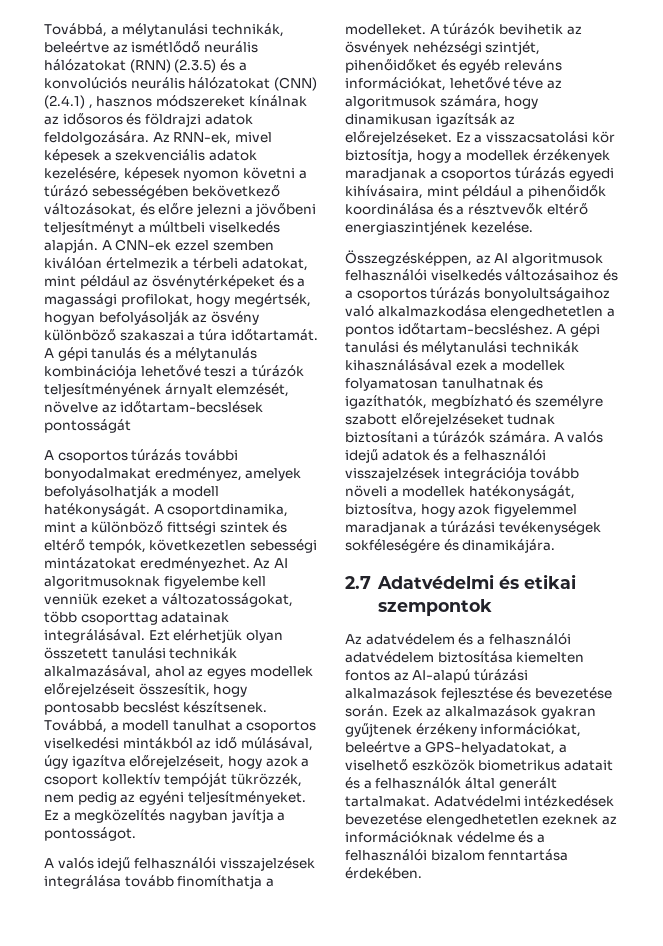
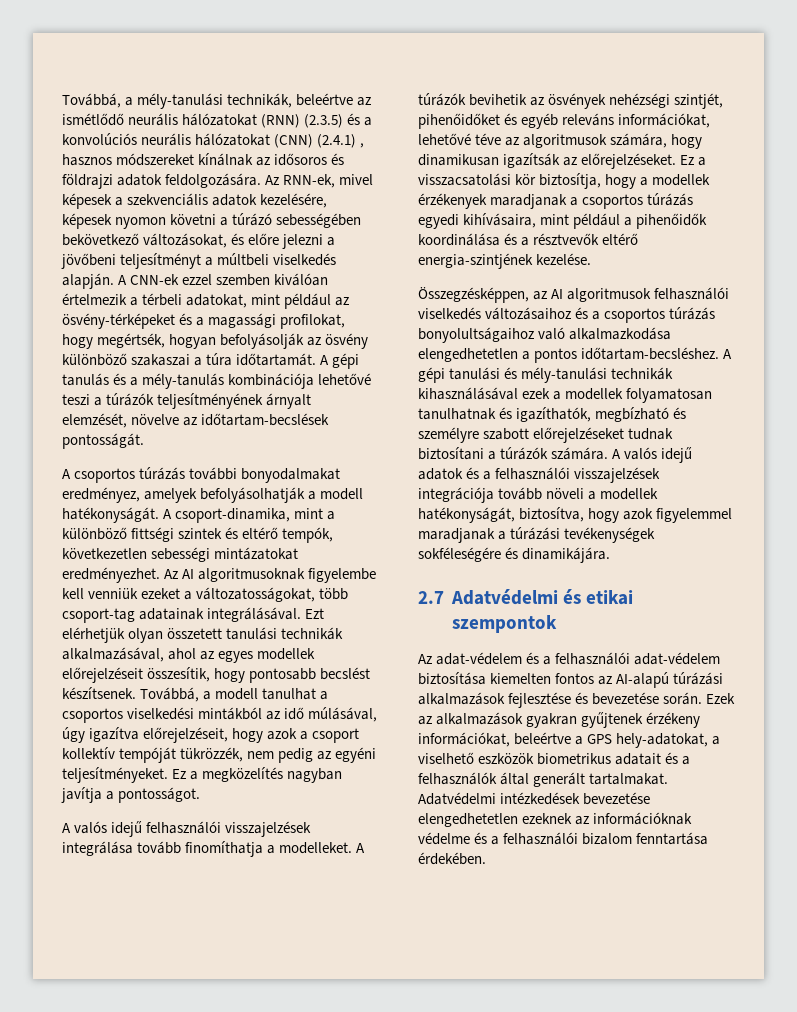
[44,23,209,37] Továbbá, a mélytanulási -> [62,93,224,109] Továbbá, a mély-tanulási
[151,275,275,289] ösvénytérképeket -> [62,313,175,329] ösvény-térképeket
[175,347,258,361] mélytanulás -> [142,373,225,389] mély-tanulás
[44,419,131,433] pontosságát -> [62,433,144,449] pontosságát.
[167,504,289,517] csoportdinamika, -> [175,508,291,523] csoport-dinamika,
[80,612,158,625] csoporttag -> [62,608,135,623] csoport-tag
[345,221,467,235] energiaszintjének -> [418,253,533,269] energia-szintjének
[421,341,508,355] mélytanulási -> [521,367,608,383] mély-tanulási
[365,633,571,645] [345,651,434,663] adatvédelem és a felhasználói adatvédelem -> [436,652,721,665] adat-védelem és a felhasználói adat-védelem
[425,741,556,755] GPS-helyadatokat, -> [587,733,709,748] GPS hely-adatokat,

